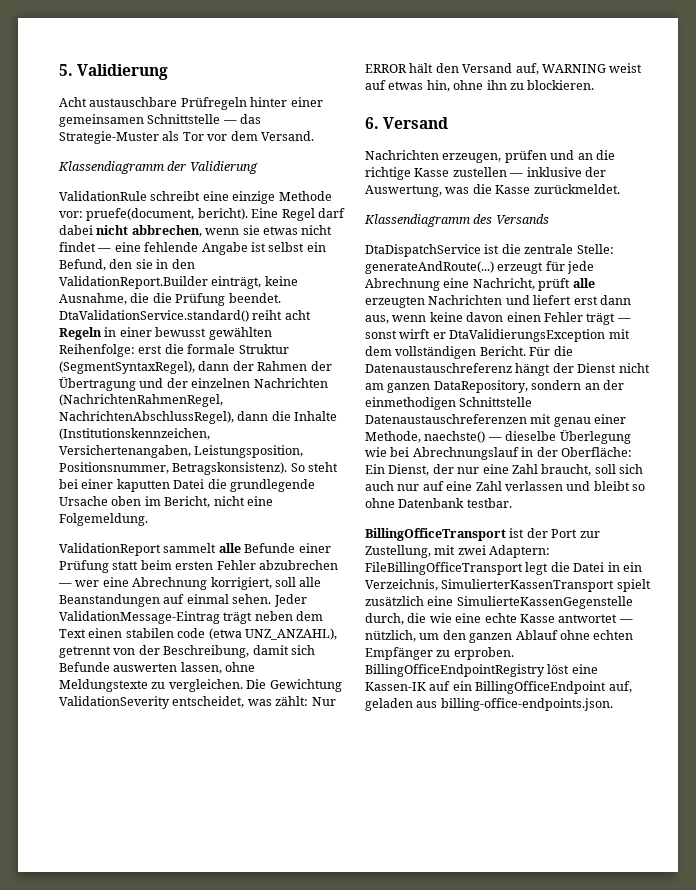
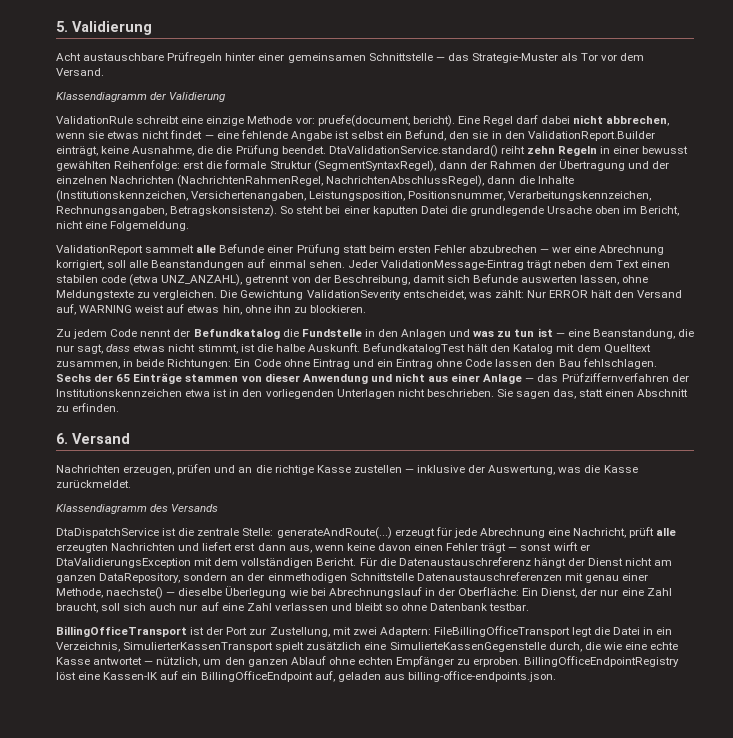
[284,310,311,320] acht -> [526,146,555,154] zehn
(169, 468) none -> [508,191,652,201] [56,206,167,216] Verarbeitungskennzeichen, Rechnungsangaben,
(595, 85) none -> [56,328,694,339] [56,343,651,354] [56,358,657,369] [56,373,689,384] [56,389,689,399] [56,403,120,412] // Zu jedem Code nennt der Befundkatalog die Fundstelle in den Anlagen und was zu tun ist — eine Beanstandung, die nur sagt, dass etwas nicht stimmt, ist die halbe Auskunft. BefundkatalogTest hält den Katalog mit dem Quelltext zusammen, in beide Richtungen: Ein Code ohne Eintrag und ein Eintrag ohne Code lassen den Bau fehlschlagen. Sechs der 65 Einträge stammen von dieser Anwendung und nicht aus einer Anlage — das Prüfziffernverfahren der Institutionskennzeichen etwa ist in den vorliegenden Unterlagen nicht beschrieben. Sie sagen das, statt einen Abschnitt zu erfinden.

